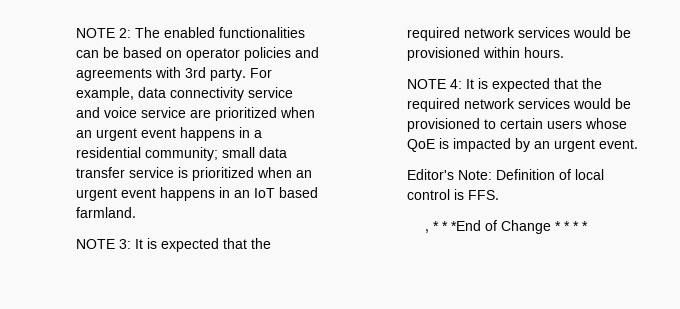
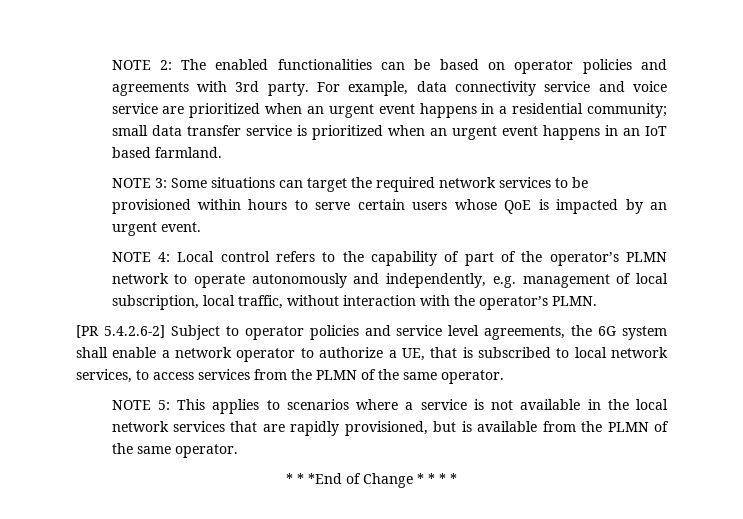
[135,238,272,252] [407,27,612,41] It is expected that the required network services would -> [170,177,568,192] Some situations can target the required network services to
[524,47,565,58] [407,78,603,92] [407,98,632,112] [407,118,497,132] hours. // NOTE 4: It is expected that the required network services would be provisioned to -> [248,199,351,210] hours to serve
[407,169,605,180] [407,189,500,200] [424,229,429,233] Editor's Note: Definition of local control is FFS. // , -> [111,251,667,266] [111,273,669,288] [111,295,597,310] [76,325,667,340] [76,347,668,362] [76,369,504,384] [111,399,668,414] [111,421,669,436] [111,443,238,458] NOTE 4: Local control refers to the capability of part of the operator’s PLMN network to operate autonomously and independently, e.g. management of local subscription, local traffic, without interaction with the operator’s PLMN. // [PR 5.4.2.6-2] Subject to operator policies and service level agreements, the 6G system shall enable a network operator to authorize a UE, that is subscribed to local network services, to access services from the PLMN of the same operator. // NOTE 5: This applies to scenarios where a service is not available in the local network services that are rapidly provisioned, but is available from the PLMN of the same operator. //

